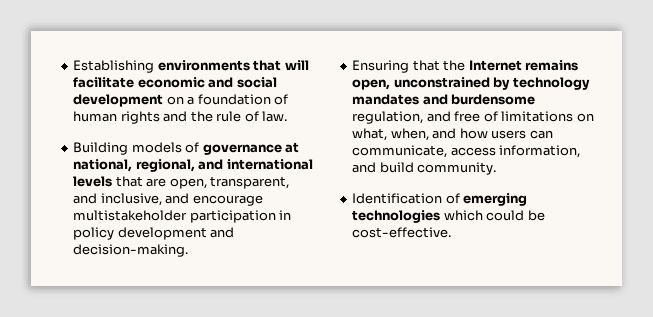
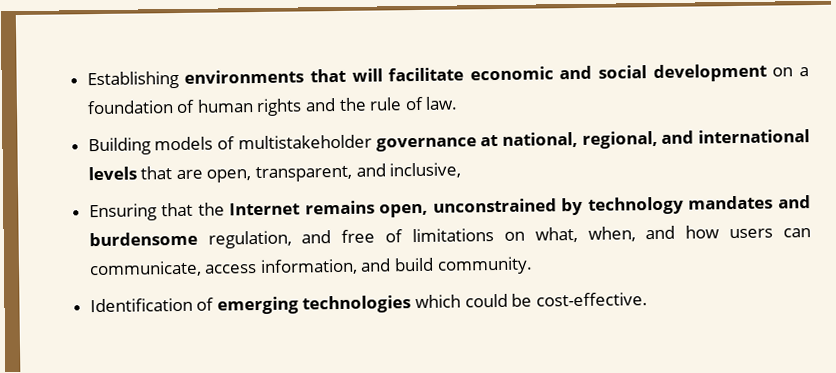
(200, 147) none -> [237,134,372,150] multistakeholder
[165,193,263,206] [73,210,292,223] [73,227,235,240] [73,244,189,257] and encourage multistakeholder participation in policy development and decision-making. -> (462, 170) none

